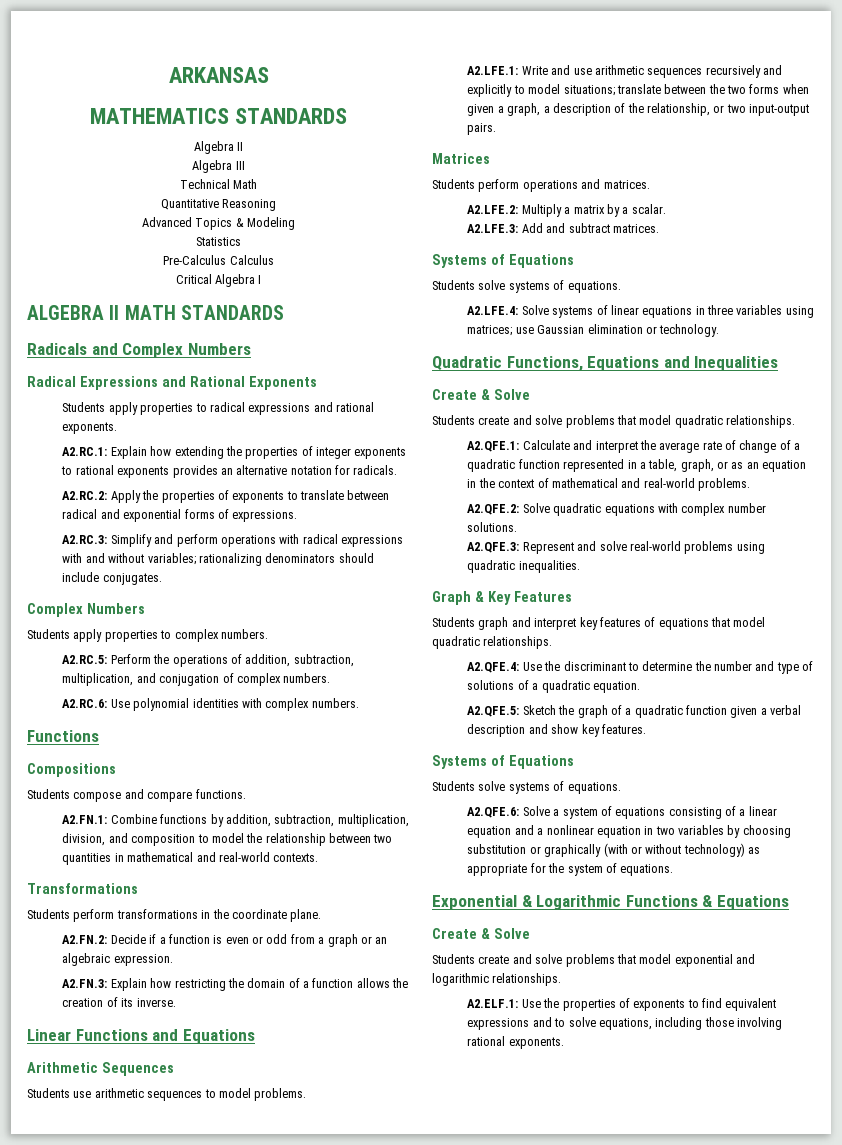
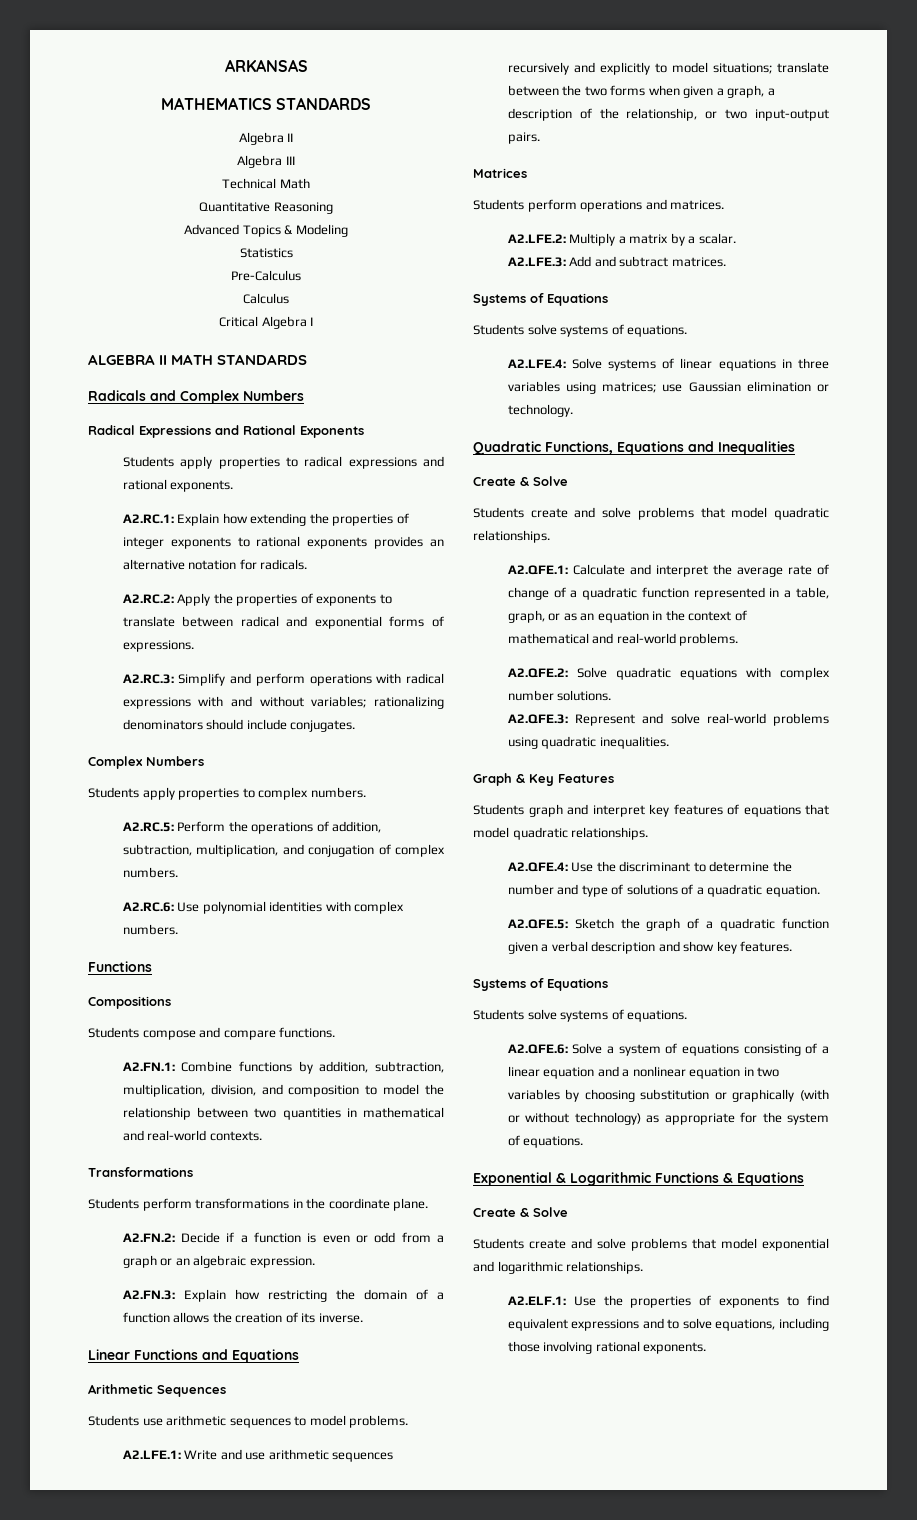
(227, 260) none -> (301, 275) //

